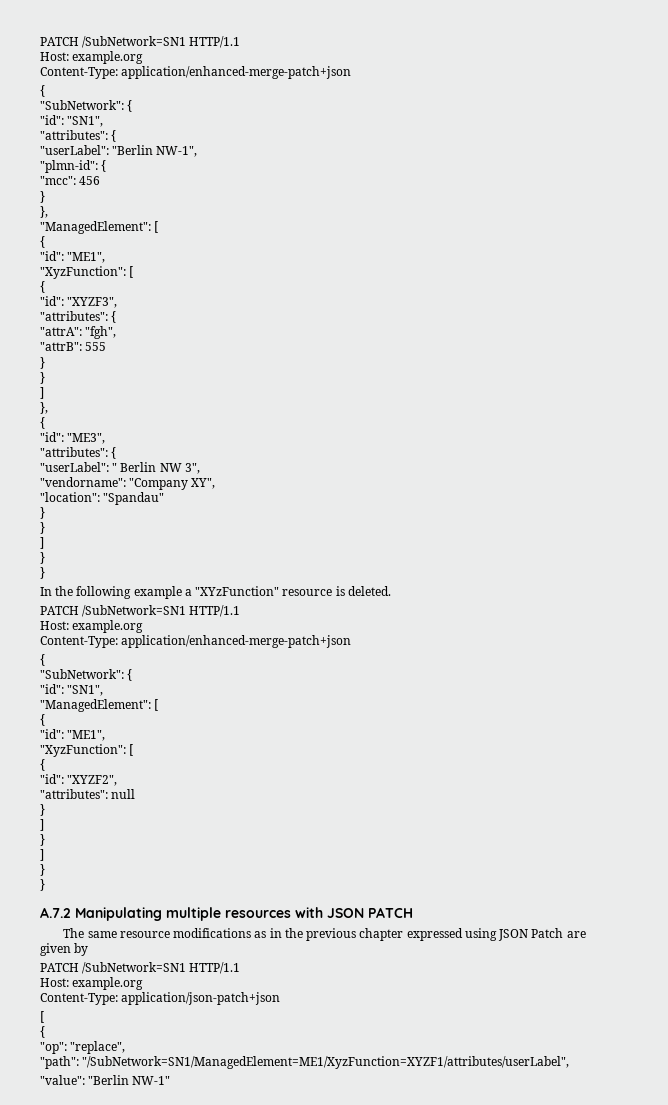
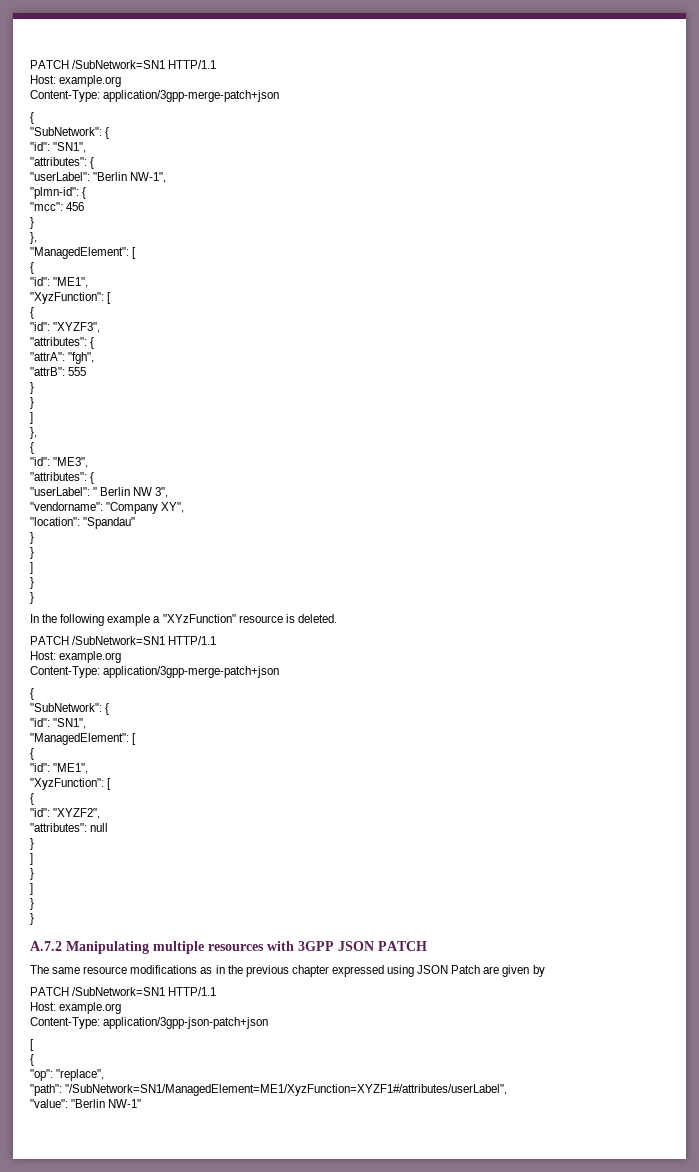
[40,36,241,48] [40,51,144,64] [40,66,352,79] PATCH /SubNetwork=SN1 HTTP/1.1 // Host: example.org // Content-Type: application/enhanced-merge-patch+json -> [30,60,217,69] [30,75,122,87] [30,90,280,102] PATCH /SubNetwork=SN1 HTTP/1.1 // Host: example.org // Content-Type: application/3gpp-merge-patch+json
[121,635,352,648] application/enhanced-merge-patch+json -> [103,666,280,678] application/3gpp-merge-patch+json
(323, 912) none -> [298,941,334,951] 3GPP
[121,992,281,1005] application/json-patch+json -> [103,1017,269,1029] application/3gpp-json-patch+json
[82,1056,570,1069] "/SubNetwork=SN1/ManagedElement=ME1/XyzFunction=XYZF1/attributes/userLabel", -> [65,1084,508,1096] "/SubNetwork=SN1/ManagedElement=ME1/XyzFunction=XYZF1#/attributes/userLabel",

